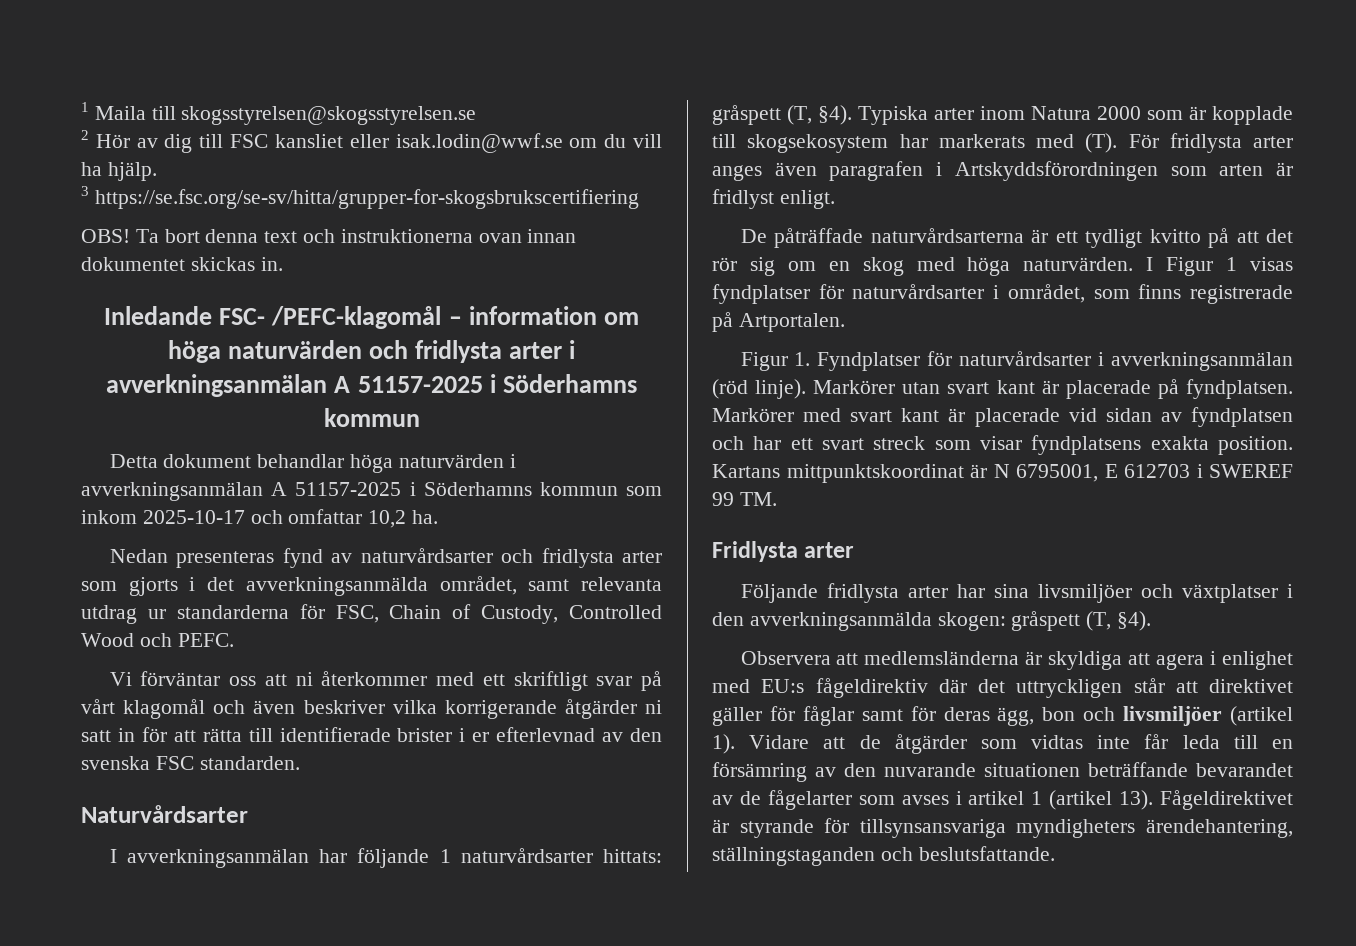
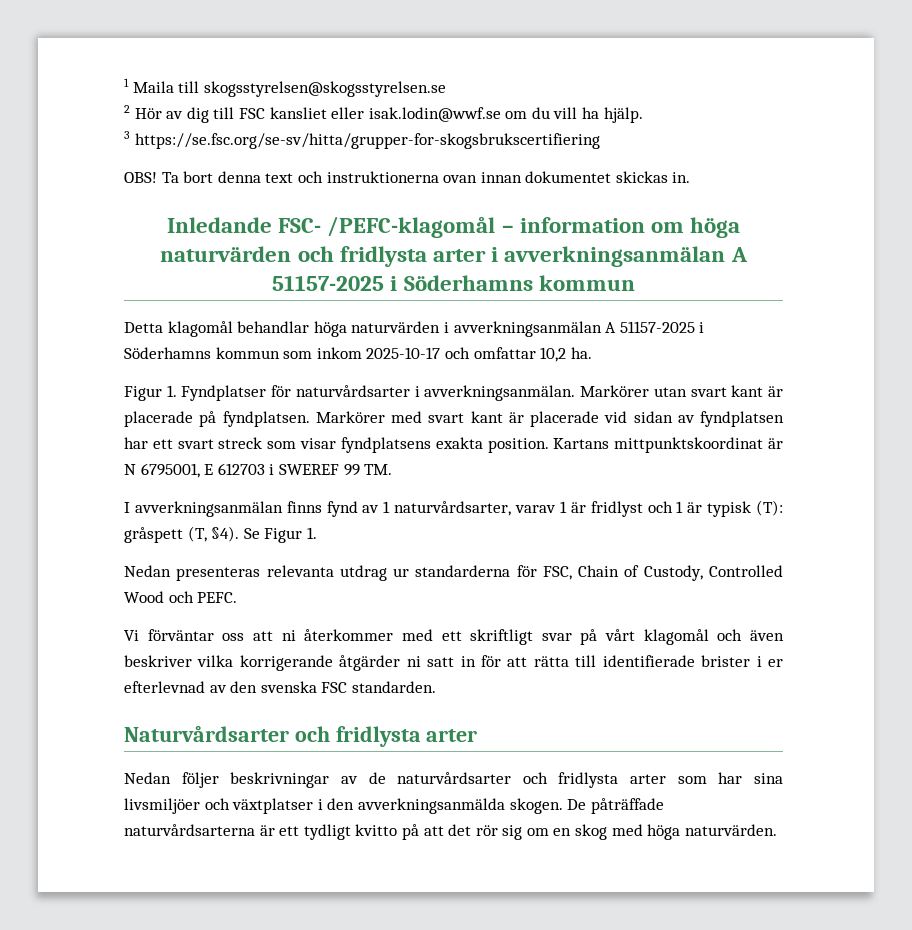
[163,454,252,468] dokument -> [167,321,233,337] klagomål
[109,548,662,568] [81,576,570,596] Nedan presenteras fynd av naturvårdsarter och fridlysta arter som gjorts i det avverkningsanmälda området, samt -> [124,385,784,401] [124,411,784,427] [124,437,783,453] [124,463,393,478] [124,500,784,517] [124,526,317,543] [124,565,261,581] Figur 1. Fyndplatser för naturvårdsarter i avverkningsanmälan. Markörer utan svart kant är placerade på fyndplatsen. Markörer med svart kant är placerade vid sidan av fyndplatsen har ett svart streck som visar fyndplatsens exakta position. Kartans mittpunktskoordinat är N 6795001, E 612703 i SWEREF 99 TM. // I avverkningsanmälan finns fynd av 1 naturvårdsarter, varav 1 är fridlyst och 1 är typisk (T): gråspett (T, §4). Se Figur 1. // Nedan presenteras
[109,848,663,868] [712,105,1293,125] [712,133,1293,153] [712,161,1293,181] [712,189,835,209] // I avverkningsanmälan har följande 1 naturvårdsarter hittats: gråspett (T, §4). Typiska arter inom Natura 2000 som är kopplade till skogsekosystem har markerats med (T). För fridlysta arter anges även paragrafen i Artskyddsförordningen som arten är fridlyst enligt. // -> [294,726,478,747] [124,772,783,788] [124,798,563,814] och fridlysta arter // Nedan följer beskrivningar av de naturvårdsarter och fridlysta arter som har sina livsmiljöer och växtplatser i den avverkningsanmälda skogen.
[1146,257,1293,276] [712,284,1293,304] [712,312,845,332] [740,351,1293,371] [712,379,1293,399] [712,407,1293,427] [712,435,1293,455] [712,464,1293,483] [712,492,777,506] [712,541,855,562] [740,583,1293,603] [712,611,1152,631] [740,651,1293,670] [712,678,1293,698] [712,706,1293,726] [712,734,1293,754] [712,762,1293,782] [712,790,1293,810] [712,818,1293,838] [712,846,1055,866] I Figur 1 visas fyndplatser för naturvårdsarter i området, som finns registrerade på Artportalen. // Figur 1. Fyndplatser för naturvårdsarter i avverkningsanmälan (röd linje). Markörer utan svart kant är placerade på fyndplatsen. Markörer med svart kant är placerade vid sidan av fyndplatsen och har ett svart streck som visar fyndplatsens exakta position. Kartans mittpunktskoordinat är N 6795001, E 612703 i SWEREF 99 TM. // Fridlysta arter // Följande fridlysta arter har sina livsmiljöer och växtplatser i den avverkningsanmälda skogen: gråspett (T, §4). // Observera att medlemsländerna är skyldiga att agera i enlighet med EU:s fågeldirektiv där det uttryckligen står att direktivet gäller för fåglar samt för deras ägg, bon och livsmiljöer (artikel 1). Vidare att de åtgärder som vidtas inte får leda till en försämring av den nuvarande situationen beträffande bevarandet av de fågelarter som avses i artikel 1 (artikel 13). Fågeldirektivet är styrande för tillsynsansvariga myndigheters ärendehantering, ställningstaganden och beslutsfattande. -> (777, 830) none

